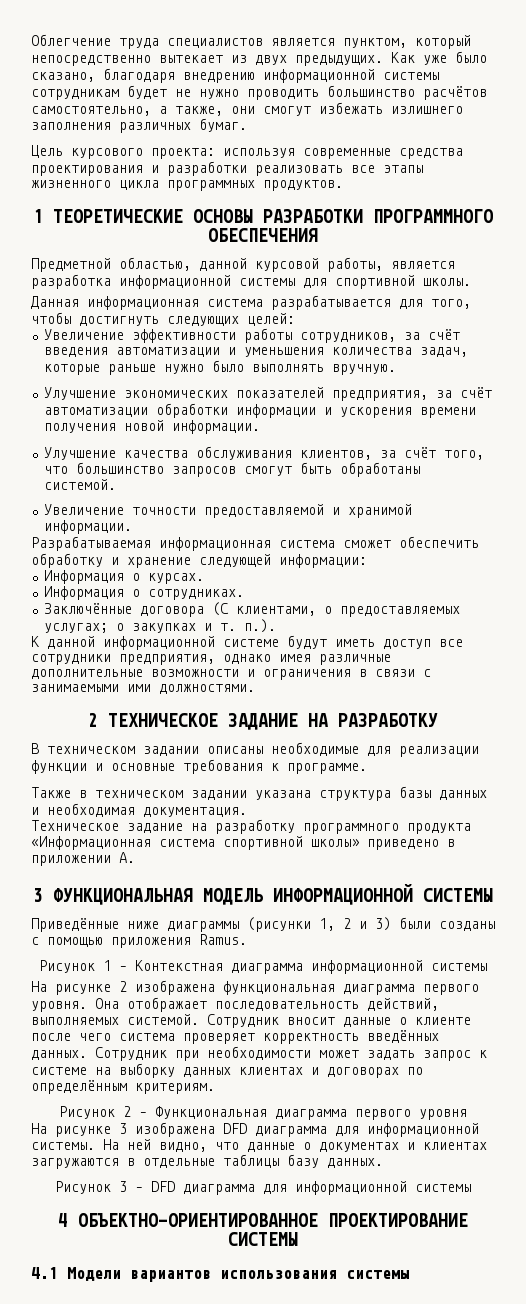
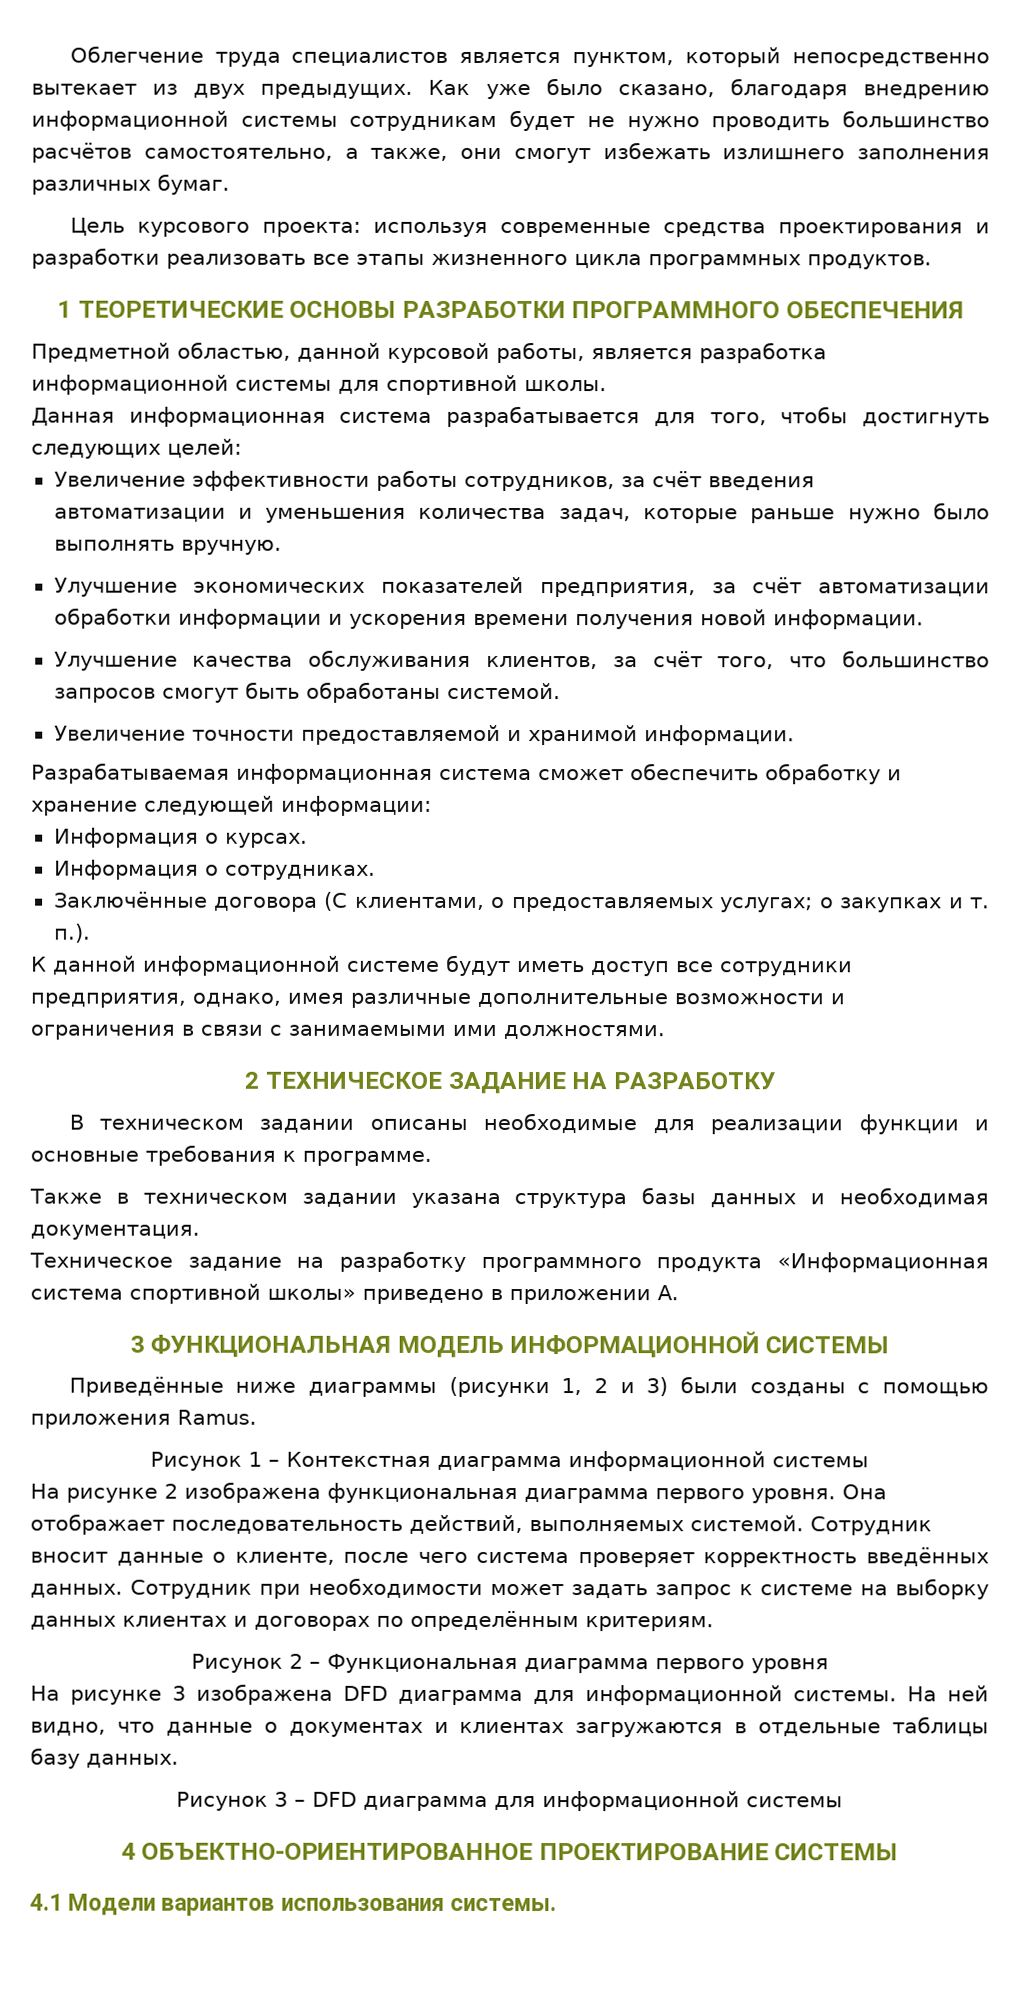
[223,654,271,664] однако -> [192,992,282,1007] однако,
[415,1017,471,1025] клиенте -> [234,1551,335,1565] клиенте,
[346,1270,409,1279] системы -> [449,1897,557,1912] системы.

